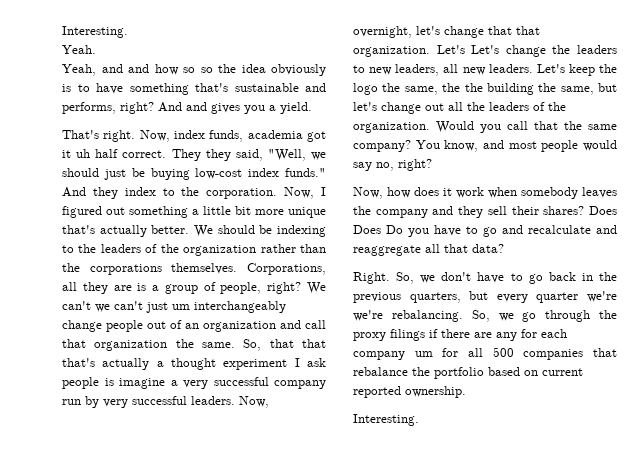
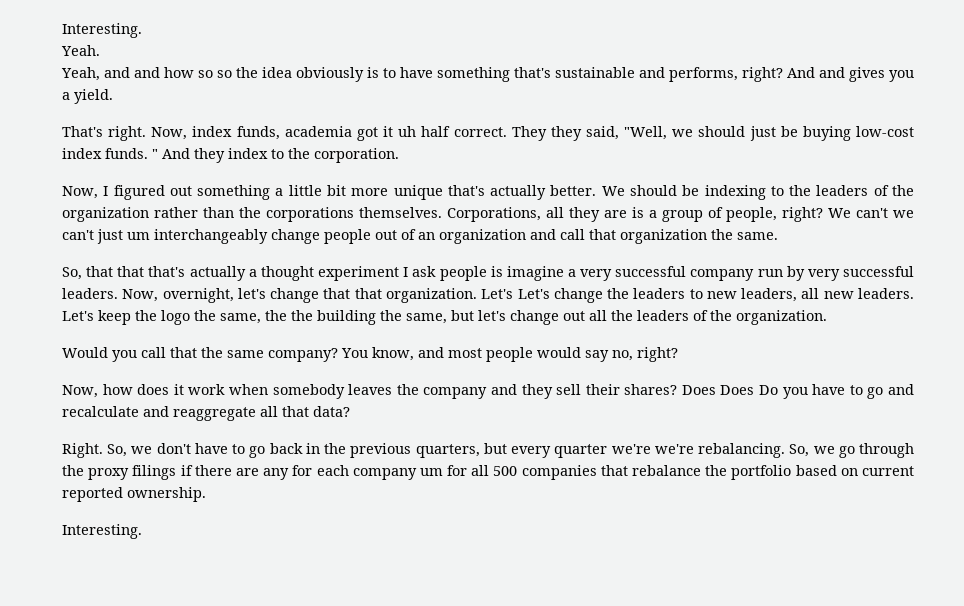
[285,168,326,177] funds." -> [105,148,158,159] funds. "
(278, 193) none -> (399, 155) //
(235, 345) none -> (778, 236) //
(430, 127) none -> (827, 317) //

